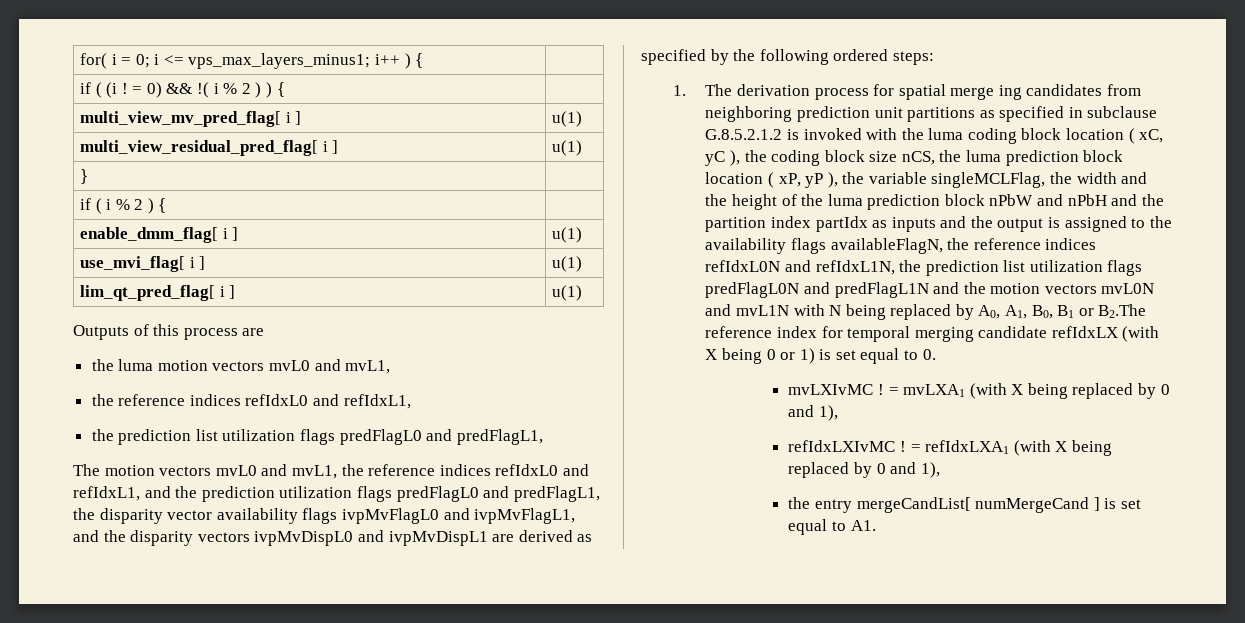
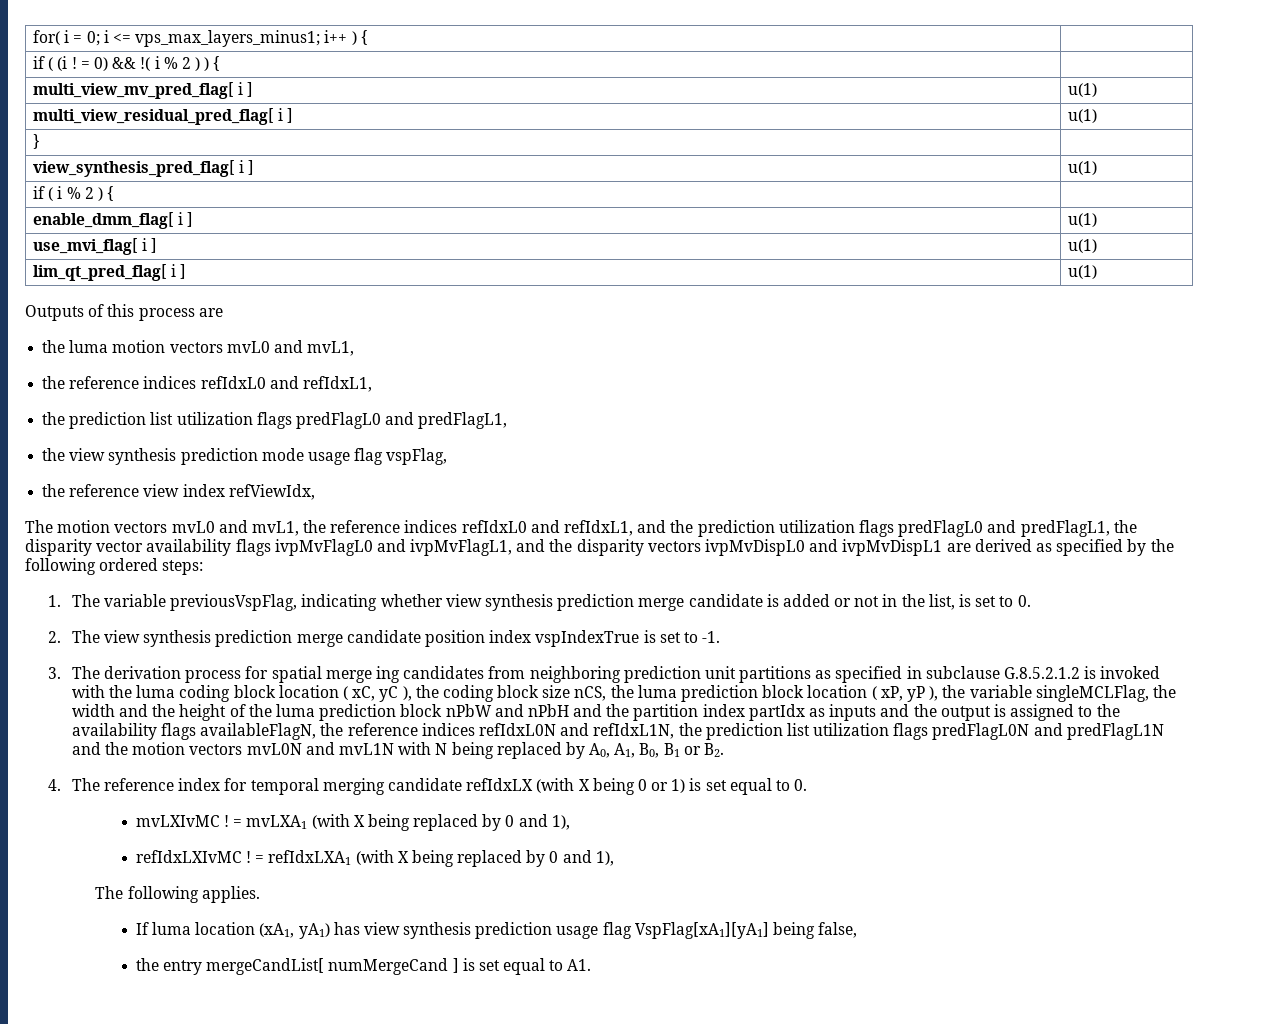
(88, 176) none -> [33,160,255,177] [1068,161,1098,175] // view_synthesis_pred_flag[ i ] | u(1)
(543, 437) none -> [42,448,448,465] [42,484,315,500] // the view synthesis prediction mode usage flag vspFlag, // the reference view index refViewIdx,
(733, 90) none -> [104,594,1031,611] [48,630,721,647] [48,666,100,679] variable previousVspFlag, indicating whether view synthesis prediction merge candidate is added or not in the list, is set to 0. // 2. The view synthesis prediction merge candidate position index vspIndexTrue is set to -1. // 3. The
[1098,304,1147,318] B2.The -> [704,743,725,757] [48,778,100,791] B2. // 4. The
(940, 470) none -> [95,886,260,903] [135,922,858,939] // The following applies. // If luma location (xA1, yA1) has view synthesis prediction usage flag VspFlag[xA1][yA1] being false,

